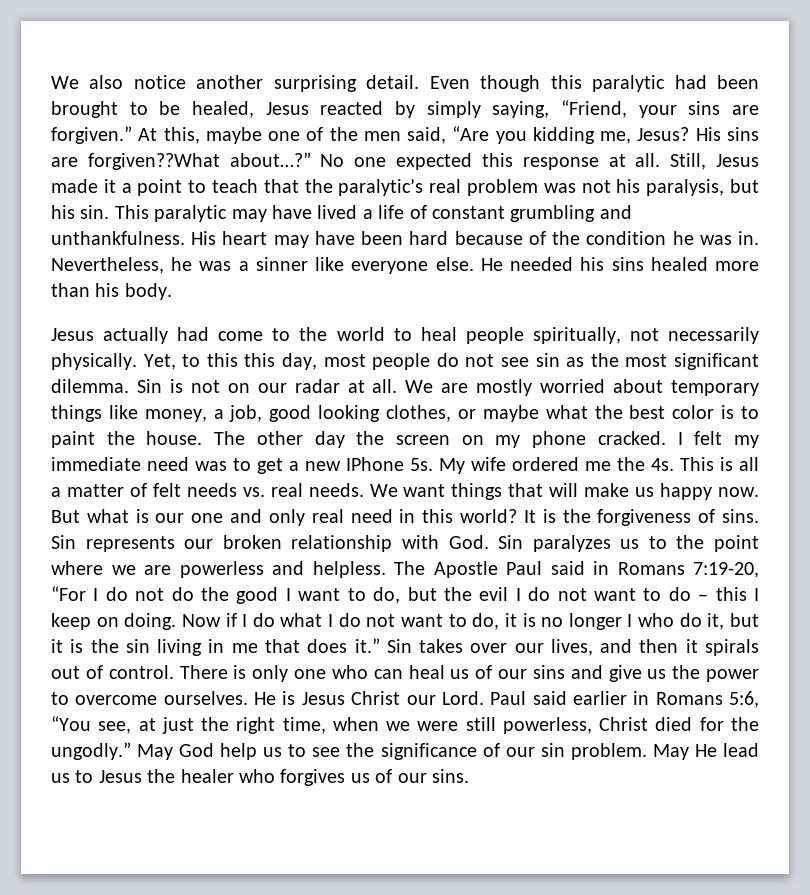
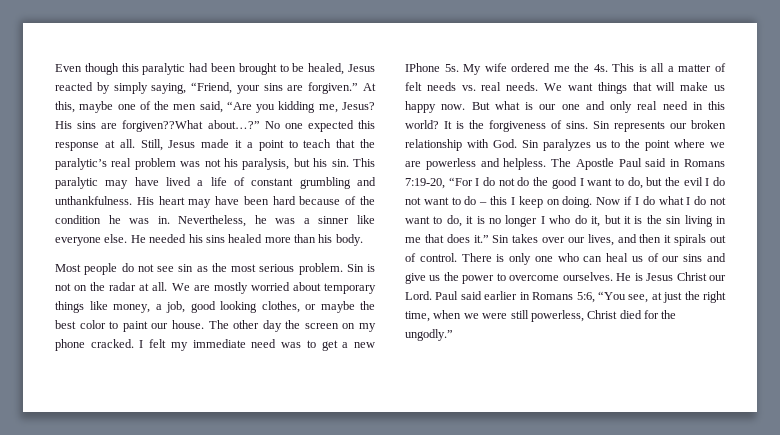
[51,75,420,92] We also notice another surprising detail. -> (55, 68) none
[51,327,759,344] [51,353,366,370] Jesus actually had come to the world to heal people spiritually, not necessarily physically. Yet, to this this day, most -> [55,264,81,272] Most
[674,353,760,370] [51,379,129,393] significant dilemma. -> [259,263,343,275] serious problem.
[257,383,287,393] our -> [90,282,106,291] the
[545,405,588,419] what -> (355, 307) none
[721,405,735,419] is -> (106, 324) none
[106,431,135,445] the -> [151,323,169,329] our
[137,743,760,760] [51,769,469,786] May God help us to see the significance of our sin problem. May He lead us to Jesus the healer who forgives us of our sins. -> (453, 335) none

